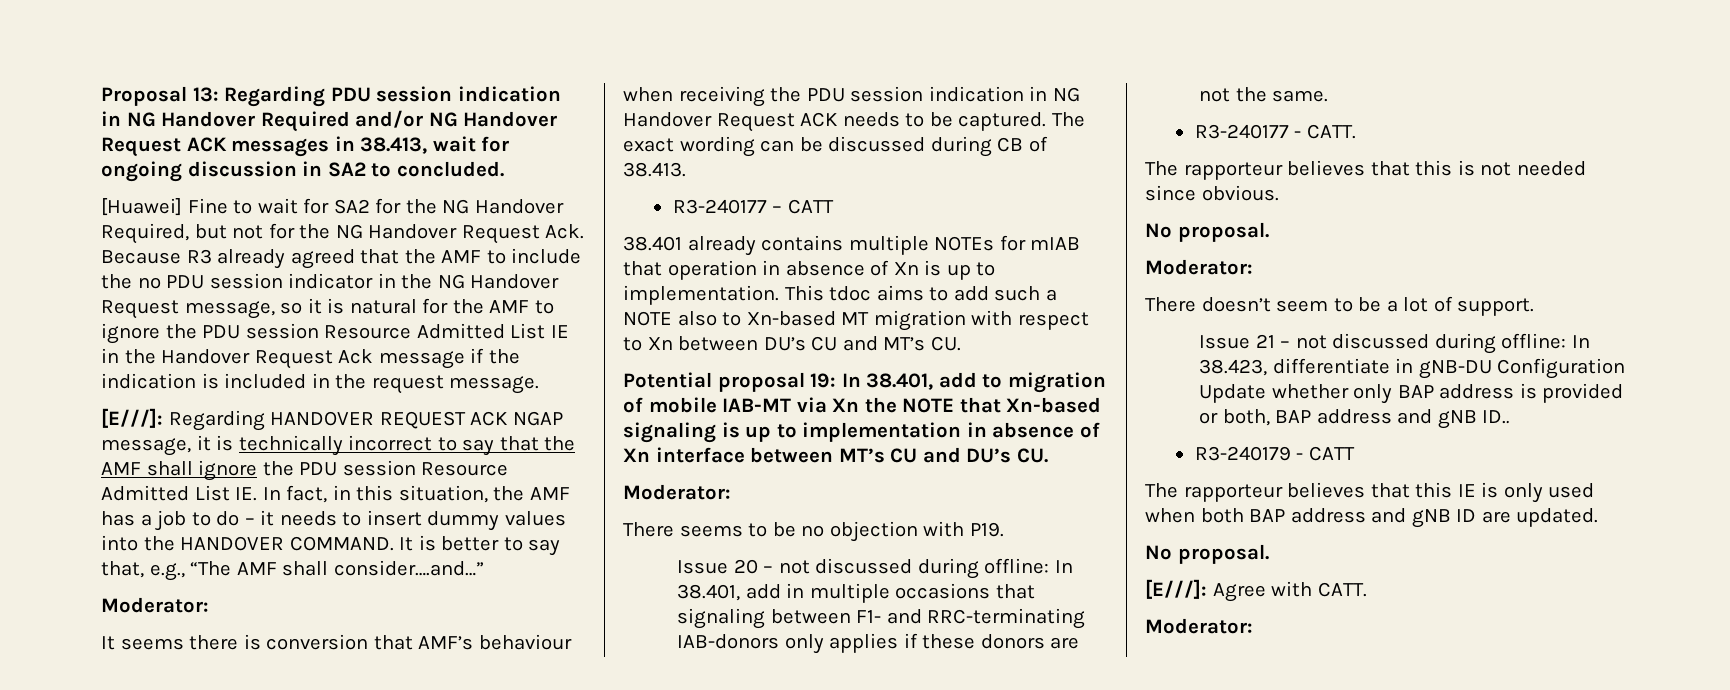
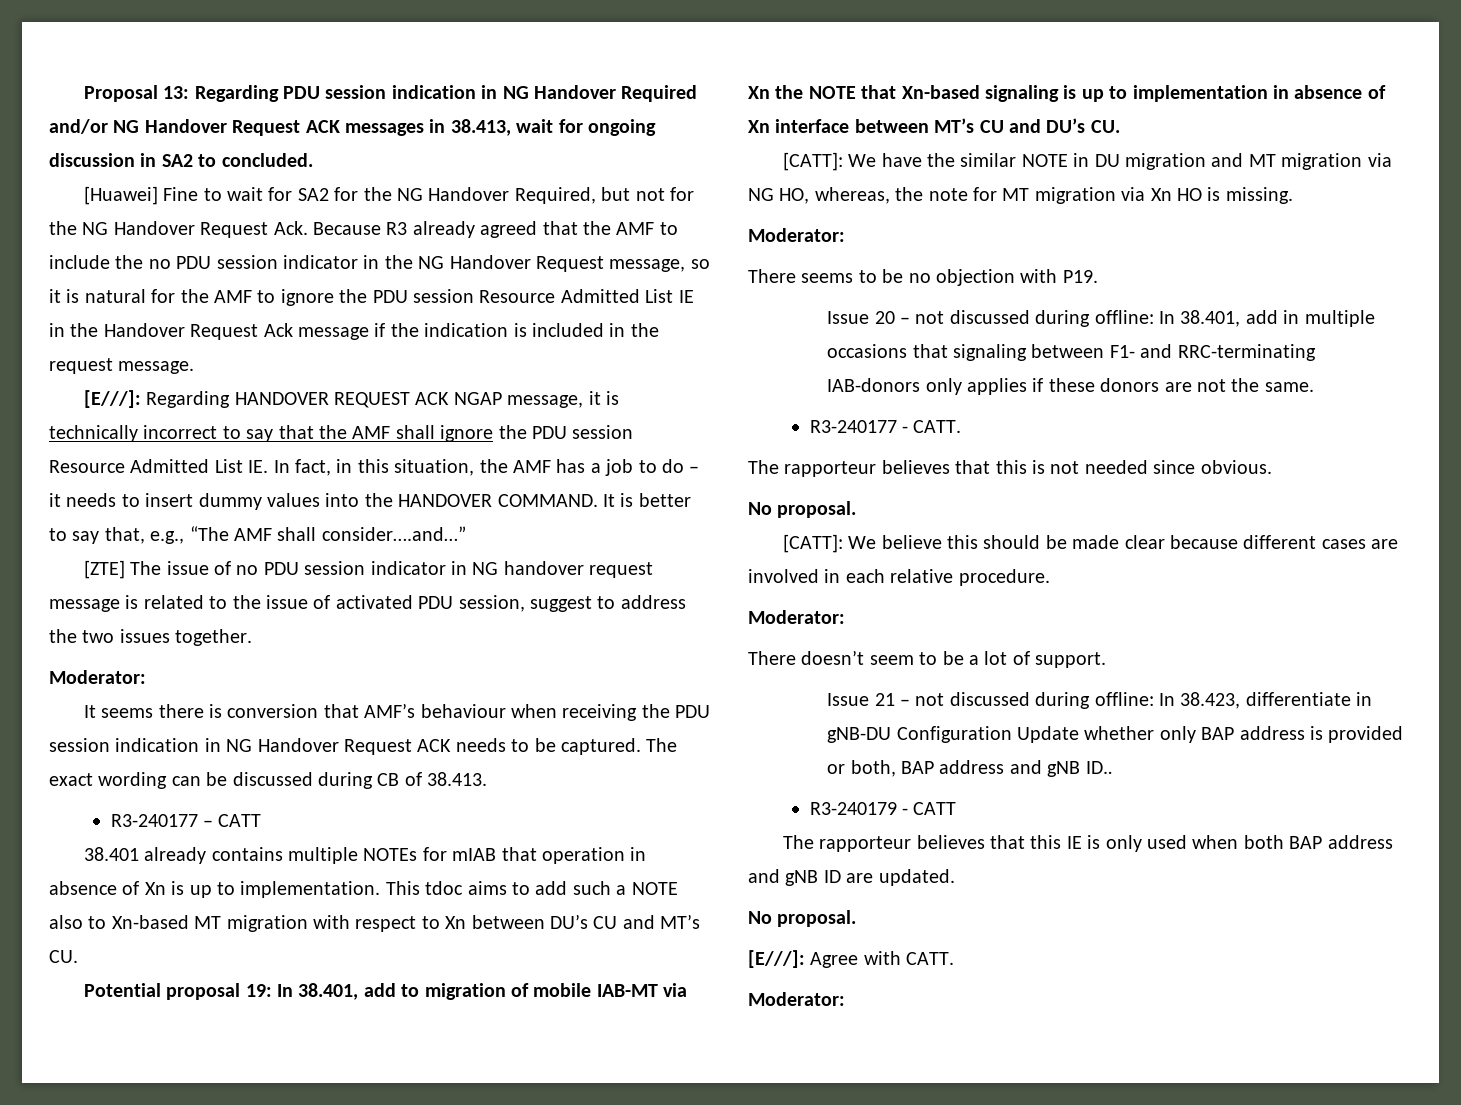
(484, 568) none -> [83,560,654,579] [49,595,686,612] [49,629,253,646] // [ZTE] The issue of no PDU session indicator in NG handover request message is related to the issue of activated PDU session, suggest to address the two issues together.
(1048, 455) none -> [782,152,1392,171] [748,187,1293,204] // [CATT]: We have the similar NOTE in DU migration and MT migration via NG HO, whereas, the note for MT migration via Xn HO is missing.
(1269, 232) none -> [782,534,1399,553] [748,569,1050,586] // [CATT]: We believe this should be made clear because different cases are involved in each relative procedure.

